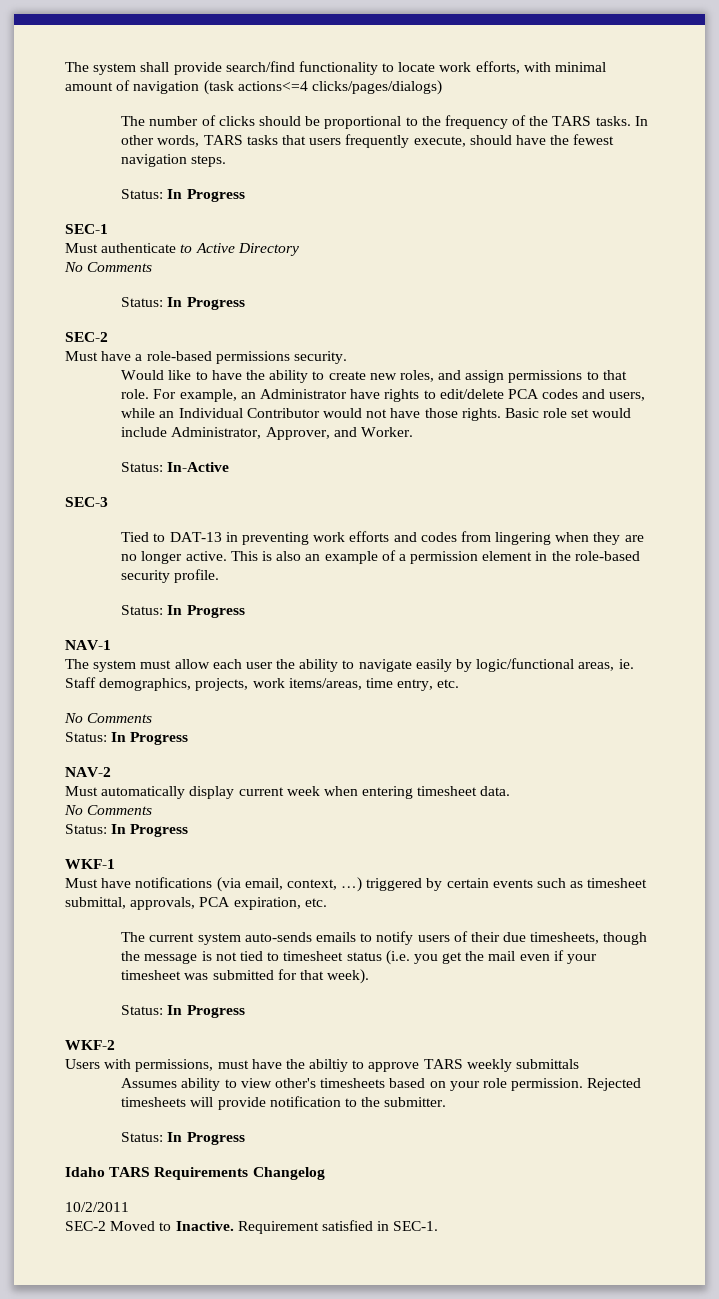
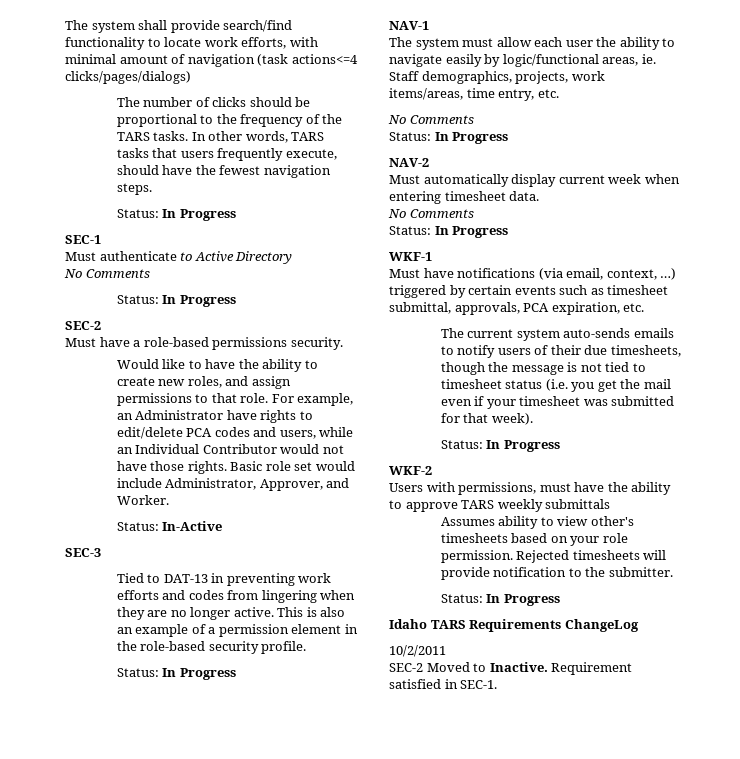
[309,1059,349,1072] abiltiy -> [631,482,672,495] ability
[252,1167,325,1180] Changelog -> [564,619,639,632] ChangeLog

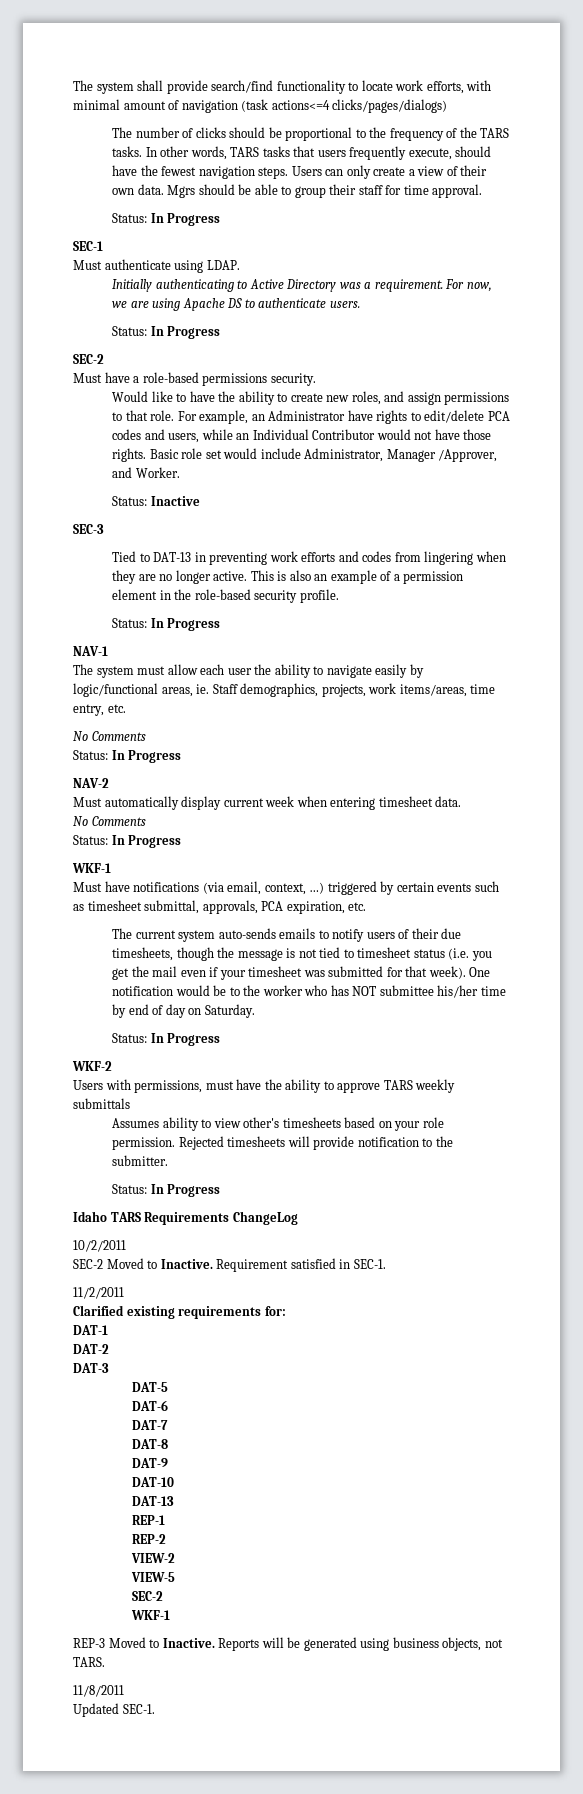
(152, 189) none -> [291,165,488,179] [112,184,483,198] Users can only create a view of their own data. Mgrs should be able to group their staff for time approval.
(177, 256) none -> [174,260,240,273] [112,279,234,292] using LDAP. // Initially authenticating
[64,269,150,278] // No Comments -> [339,279,492,292] [112,298,360,311] was a requirement. For now, we are using Apache DS to authenticate users.
[259,479,323,491] Approver, -> [386,449,498,462] Manager /Approver,
[162,521,223,531] In-Active -> [150,496,200,506] Inactive
(533, 419) none -> [469,967,491,977] [112,985,506,998] [112,1004,255,1018] One notification would be to the worker who has NOT submittee his/her time by end of day on Saturday.
(498, 684) none -> [73,1287,124,1299] [73,1305,286,1319] [73,1325,108,1335] [73,1344,109,1354] [73,1363,109,1373] [131,1382,168,1392] [131,1400,168,1411] [131,1420,168,1430] [131,1439,168,1449] [131,1458,168,1468] [131,1477,174,1487] [131,1496,174,1506] [131,1515,165,1525] [131,1534,166,1544] [130,1553,175,1563] [130,1572,175,1582] [131,1591,163,1601] [130,1610,170,1620] [73,1637,503,1651] [73,1657,105,1667] [73,1685,124,1697] [73,1703,155,1717] // 11/2/2011 // Clarified existing requirements for: // DAT-1 // DAT-2 // DAT-3 // DAT-5 // DAT-6 // DAT-7 // DAT-8 // DAT-9 // DAT-10 // DAT-13 // REP-1 // REP-2 // VIEW-2 // VIEW-5 // SEC-2 // WKF-1 // REP-3 Moved to Inactive. Reports will be generated using business objects, not TARS. // 11/8/2011 // Updated SEC-1.

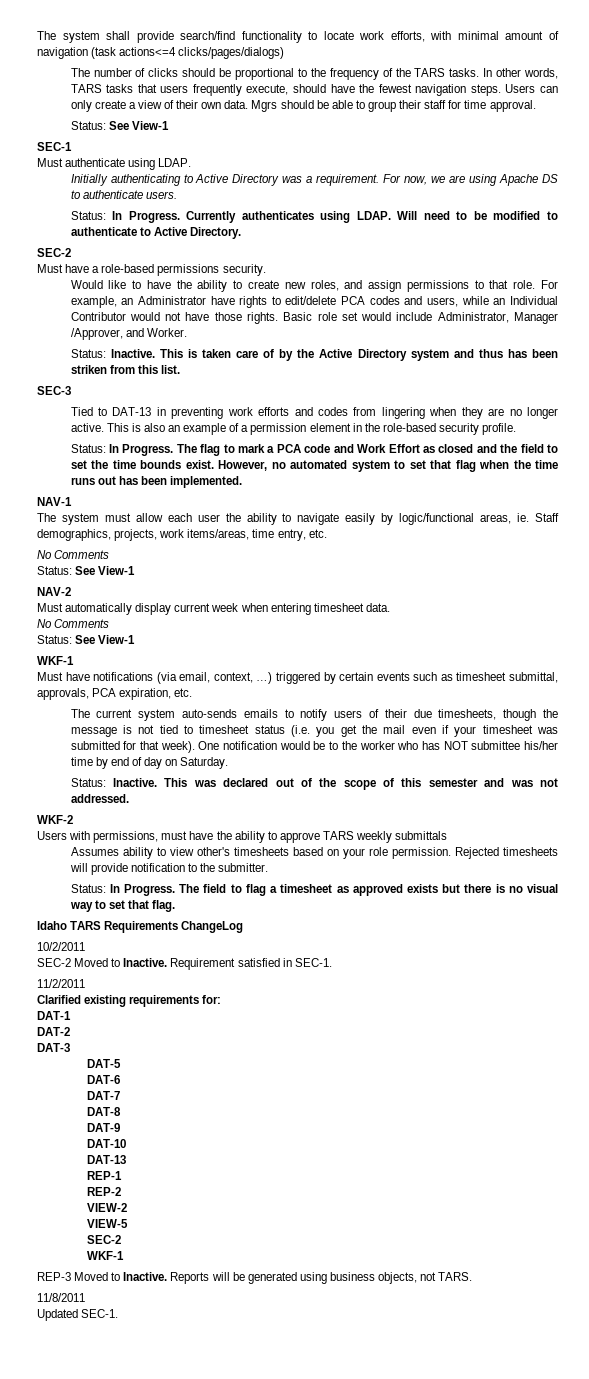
[150,213,221,226] In Progress -> [108,121,169,130] See View-1
[167,326,221,339] Progress -> [128,211,558,223] [70,227,241,239] Progress. Currently authenticates using LDAP. Will need to be modified to authenticate to Active Directory.
[150,496,200,506] Inactive -> [110,349,558,361] [70,365,180,374] Inactive. This is taken care of by the Active Directory system and thus has been striken from this list.
[167,618,221,631] Progress -> [122,444,559,456] [70,460,558,472] [70,476,243,488] Progress. The flag to mark a PCA code and Work Effort as closed and the field to set the time bounds exist. However, no automated system to set that flag when the time runs out has been implemented.
[111,750,182,763] In Progress -> [75,566,136,575] See View-1
[111,835,182,848] In Progress -> [75,635,136,644] See View-1
[150,1033,221,1046] In Progress -> [113,778,558,790] [70,794,129,803] Inactive. This was declared out of the scope of this semester and was not addressed.
[167,1184,221,1197] Progress -> [124,884,558,896] [69,900,176,912] Progress. The field to flag a timesheet as approved exists but there is no visual way to set that flag.

